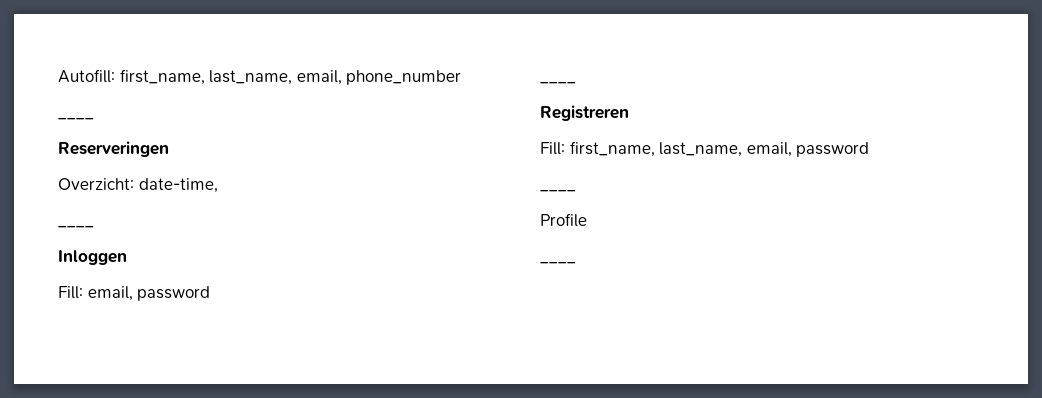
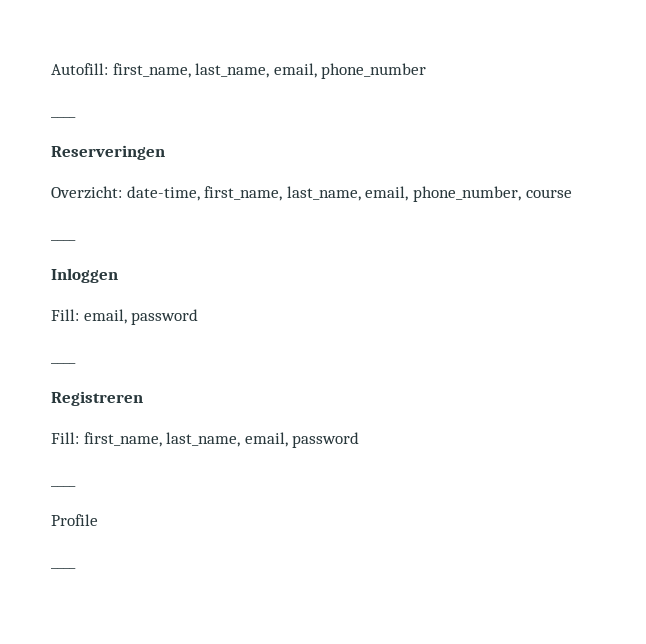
(218, 185) none -> [204,186,572,202] first_name, last_name, email, phone_number, course

